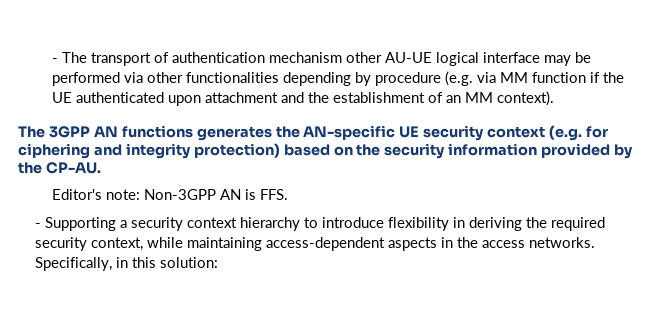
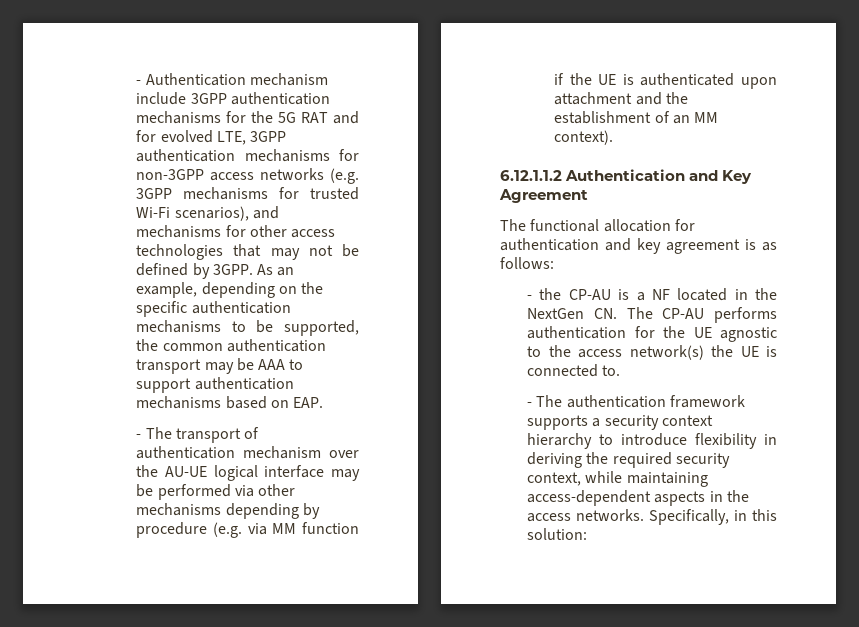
[52,58,59,63] - -> [136,73,328,86] [136,92,330,105] [136,111,359,124] [136,130,287,145] [136,149,359,162] [136,168,359,184] [136,187,359,200] [136,206,279,221] [136,225,336,238] [136,244,359,260] [136,263,295,279] [136,282,324,298] [136,301,291,317] [136,320,360,336] [136,339,326,352] [136,358,304,374] [136,377,294,393] [136,396,324,409] [136,434,142,439] - Authentication mechanism include 3GPP authentication mechanisms for the 5G RAT and for evolved LTE, 3GPP authentication mechanisms for non-3GPP access networks (e.g. 3GPP mechanisms for trusted Wi-Fi scenarios), and mechanisms for other access technologies that may not be defined by 3GPP. As an example, depending on the specific authentication mechanisms to be supported, the common authentication transport may be AAA to support authentication mechanisms based on EAP. // -
[346,52,383,63] other -> [329,450,359,458] [136,465,159,477] over the
[186,72,280,83] functionalities -> [136,503,222,516] mechanisms
(73, 97) none -> [622,74,634,85] is
[18,125,609,141] [18,143,634,159] [18,162,101,174] [52,189,289,200] [35,217,117,231] The 3GPP AN functions generates the AN-specific UE security context (e.g. for ciphering and integrity protection) based on the security information provided by the CP-AU. // Editor's note: Non-3GPP AN is FFS. // - Supporting -> [500,169,753,184] [499,189,588,203] [500,219,695,232] [500,238,777,254] [500,257,554,269] [527,288,777,301] [527,307,777,323] [527,326,777,342] [527,345,777,360] [527,364,621,377] [527,395,746,408] [527,415,589,430] 6.12.1.1.2 Authentication and Key Agreement // The functional allocation for authentication and key agreement is as follows: // - the CP-AU is a NF located in the NextGen CN. The CP-AU performs authentication for the UE agnostic to the access network(s) the UE is connected to. // - The authentication framework supports

